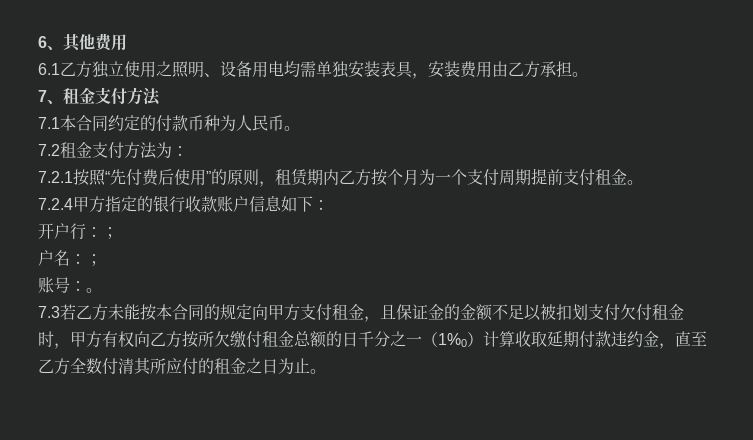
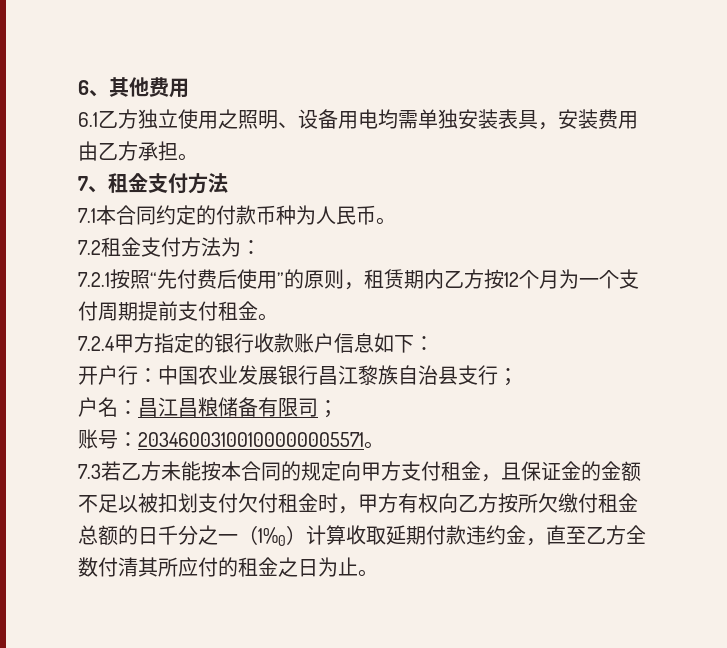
(387, 177) none -> [503,272,519,287] 12
[102,227,118,239] [38,250,86,266] ； // 户名： -> [158,365,518,386] [78,397,318,417] 中国农业发展银行昌江黎族自治县支行； // 户名：昌江昌粮储备有限司
(86, 286) none -> [138,432,364,447] 20346003100100000005571

